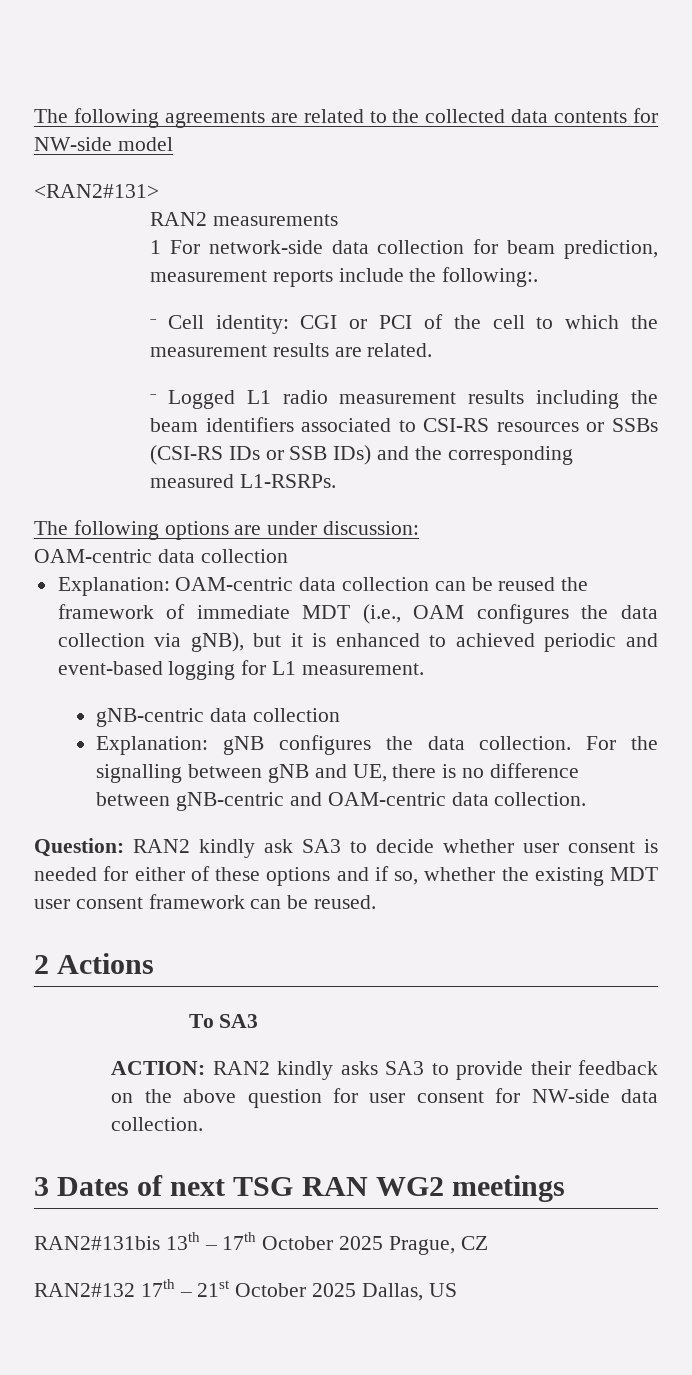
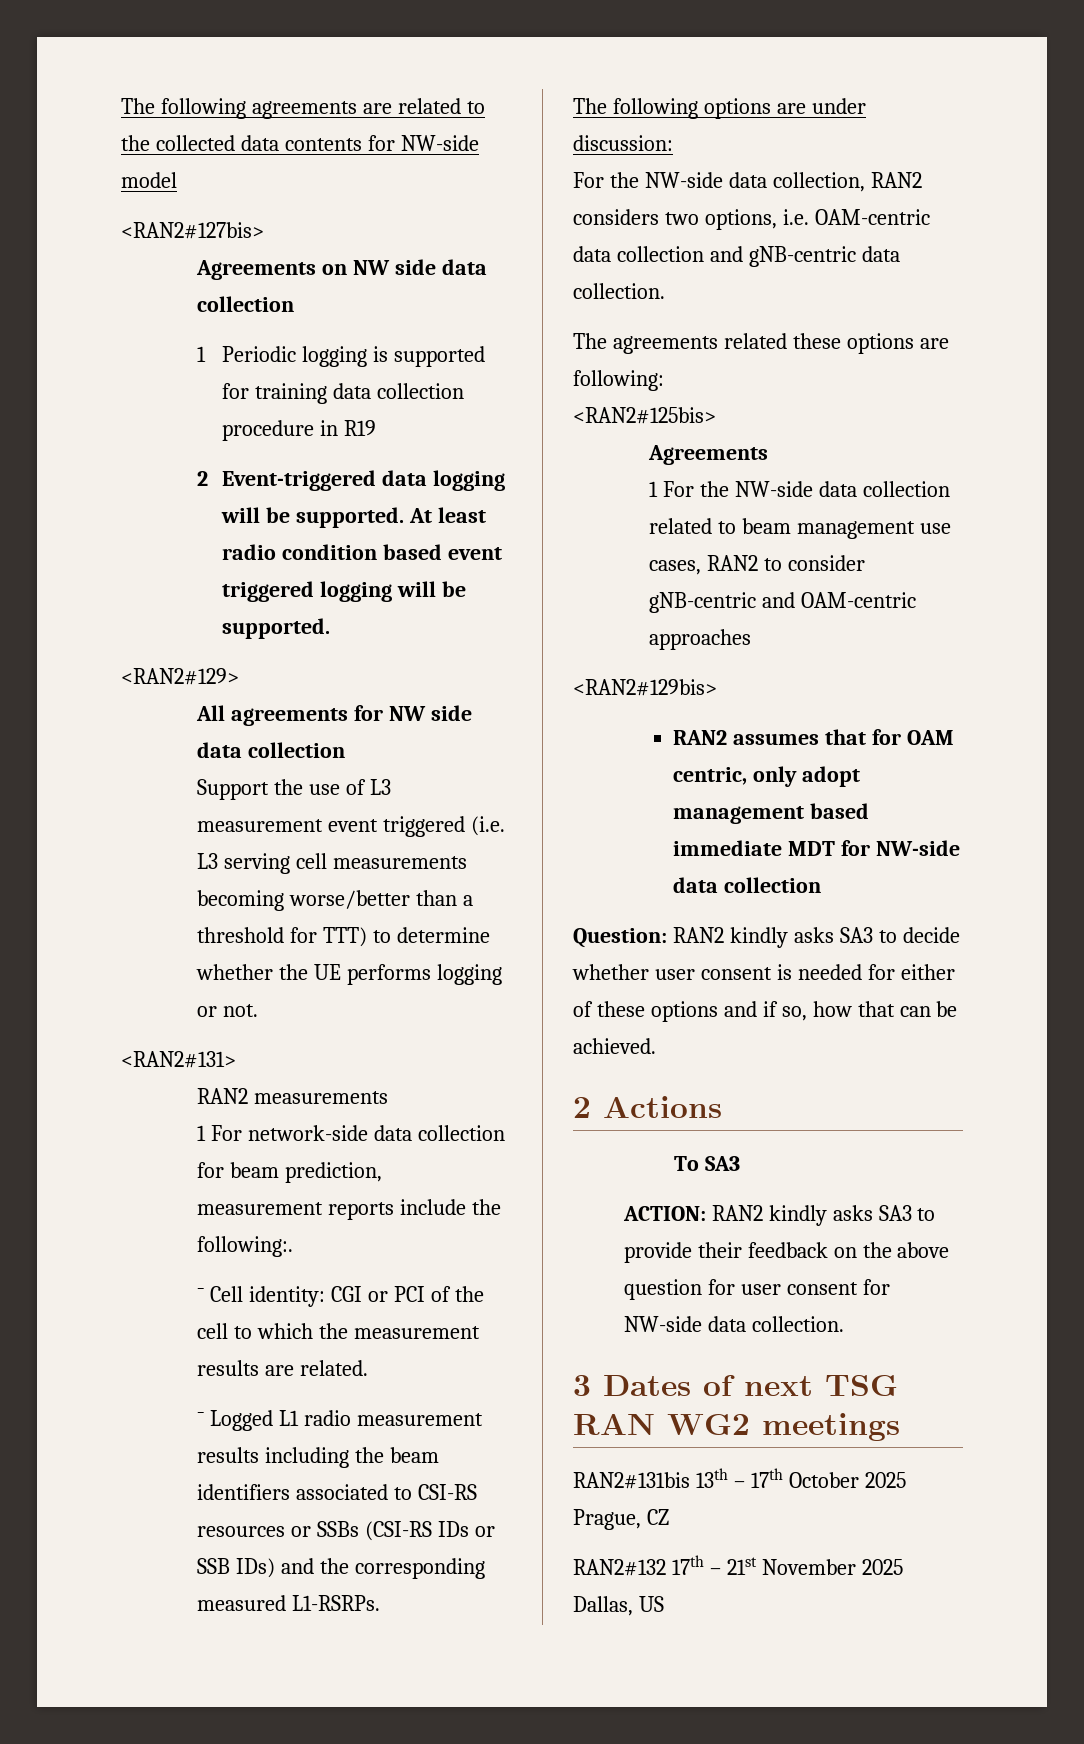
(173, 144) none -> [121,222,264,239] [196,259,487,280] [197,296,295,312] [197,346,486,367] [222,383,465,404] [222,420,377,441] [197,470,506,491] [221,507,487,528] [222,544,503,560] [222,581,467,602] [222,618,331,639] [121,668,239,685] [196,705,472,726] [197,742,346,758] [197,779,391,800] [197,816,505,837] [197,853,467,874] [197,890,473,911] [197,927,490,947] [196,964,502,985] [197,1004,259,1017] // <RAN2#127bis> // Agreements on NW side data collection // 1 Periodic logging is supported for training data collection procedure in R19 // 2 Event-triggered data logging will be supported. At least radio condition based event triggered logging will be supported. // <RAN2#129> // All agreements for NW side data collection // Support the use of L3 measurement event triggered (i.e. L3 serving cell measurements becoming worse/better than a threshold for TTT) to determine whether the UE performs logging or not.
[34,549,288,563] [57,577,589,596] [57,604,658,624] [57,632,658,652] [57,660,424,680] [96,708,340,727] [96,735,658,755] [96,763,579,783] [96,792,587,811] OAM-centric data collection // Explanation: OAM-centric data collection can be reused the framework of immediate MDT (i.e., OAM configures the data collection via gNB), but it is enhanced to achieved periodic and event-based logging for L1 measurement. // gNB-centric data collection // Explanation: gNB configures the data collection. For the signalling between gNB and UE, there is no difference between gNB-centric and OAM-centric data collection. -> [573,172,922,192] [573,209,930,230] [573,246,900,267] [573,283,665,299] [573,333,949,354] [573,370,664,391] [573,407,716,424] [648,445,769,465] [649,481,950,497] [649,518,951,539] [649,555,865,575] [649,592,916,613] [649,629,752,650] [573,679,717,696] [673,729,955,745] [673,766,861,787] [673,803,870,824] [673,840,961,856] [673,877,822,893] For the NW-side data collection, RAN2 considers two options, i.e. OAM-centric data collection and gNB-centric data collection. // The agreements related these options are following: // <RAN2#125bis> // Agreements // 1 For the NW-side data collection related to beam management use cases, RAN2 to consider gNB-centric and OAM-centric approaches // <RAN2#129bis> // RAN2 assumes that for OAM centric, only adopt management based immediate MDT for NW-side data collection
[264,839,293,853] ask -> [793,927,834,943] asks
[424,867,658,886] [34,894,377,909] whether the existing MDT user consent framework can be reused. -> [812,1001,958,1017] [573,1038,656,1054] how that can be achieved.
[235,1283,307,1297] October -> [761,1559,856,1575] November

